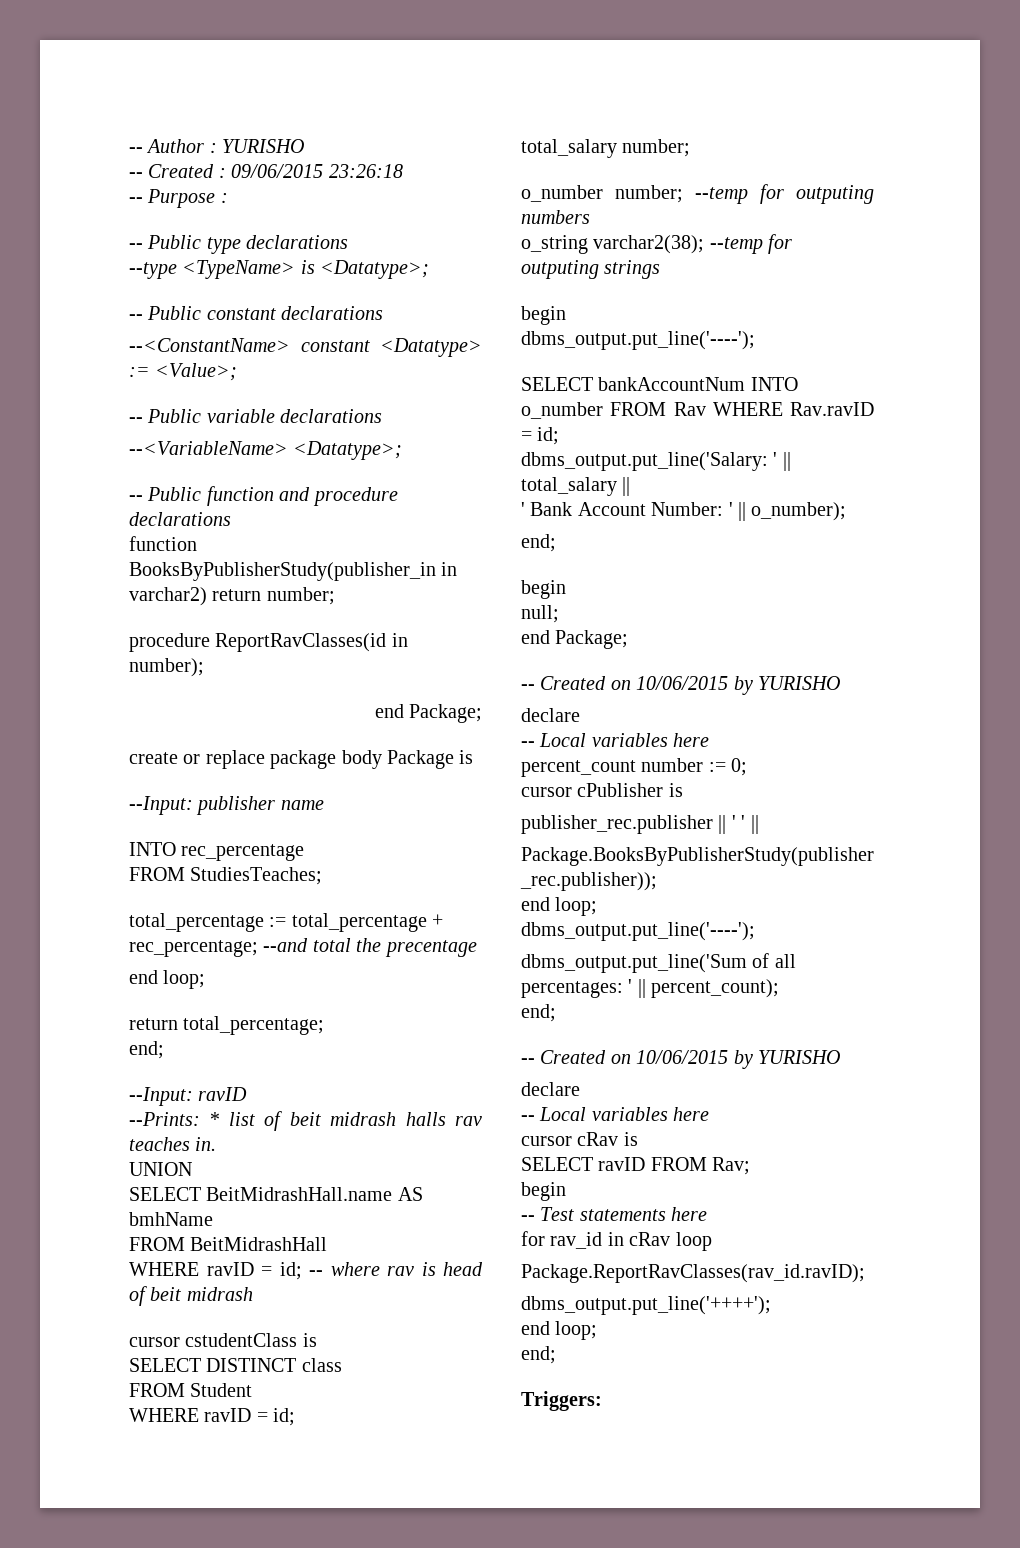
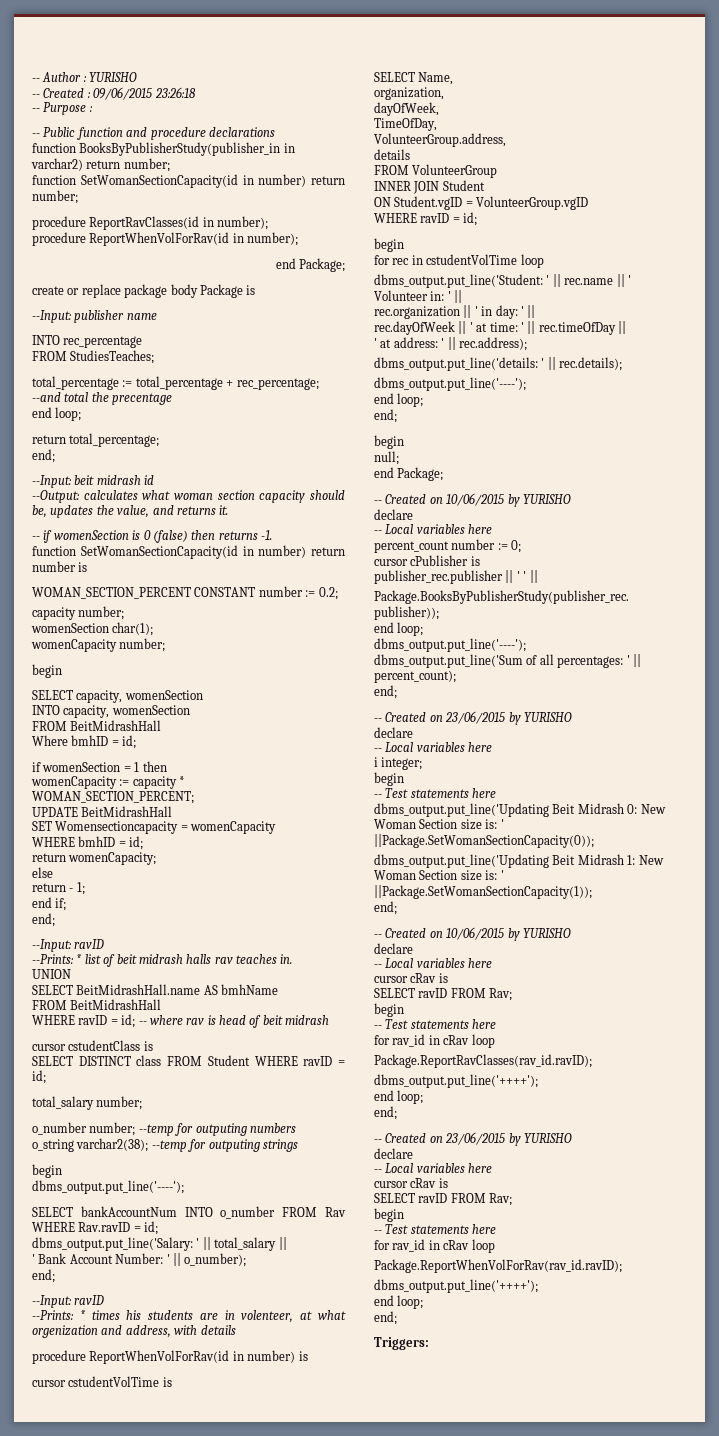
[129,235,349,254] [129,260,430,279] [129,306,384,320] [129,338,482,357] [129,363,238,381] [129,409,383,423] [129,441,403,460] // -- Public type declarations // --type <TypeName> is <Datatype>; // -- Public constant declarations // --<ConstantName> constant <Datatype> := <Value>; // -- Public variable declarations // --<VariableName> <Datatype>; -> (93, 109) none
(335, 596) none -> [32,174,345,188] [32,190,78,204] // function SetWomanSectionCapacity(id in number) return number;
(204, 667) none -> [32,232,299,246] // procedure ReportWhenVolForRav(id in number);
(164, 1050) none -> [32,475,155,488] [32,490,345,503] [32,505,229,518] [32,530,272,543] [32,545,345,559] [32,561,88,572] [32,586,338,600] [32,606,125,620] [31,622,154,636] [31,638,166,652] [32,664,62,678] [32,690,203,703] [32,705,190,718] [32,720,162,731] [32,735,137,749] [32,761,167,772] [31,776,186,789] [32,791,194,804] [32,806,173,817] [32,821,277,834] [32,836,144,850] [32,852,157,865] [32,867,53,878] [32,882,85,895] [32,897,67,911] [32,913,55,927] // --Input: beit midrash id // --Output: calculates what woman section capacity should be, updates the value, and returns it. // -- if womenSection is 0 (false) then returns -1. // function SetWomanSectionCapacity(id in number) return number is // WOMAN_SECTION_PERCENT CONSTANT number := 0.2; // capacity number; // womenSection char(1); // womenCapacity number; // begin // SELECT capacity, womenSection // INTO capacity, womenSection // FROM BeitMidrashHall // Where bmhID = id; // if womenSection = 1 then // womenCapacity := capacity * WOMAN_SECTION_PERCENT; // UPDATE BeitMidrashHall // SET Womensectioncapacity = womenCapacity // WHERE bmhID = id; // return womenCapacity; // else // return - 1; // end if; // end;
(342, 1365) // -> (162, 1060) none
(253, 1390) // -> (250, 1060) none
(556, 543) none -> [32,1295,105,1308] [32,1310,346,1323] [32,1325,236,1338] [32,1350,308,1364] [32,1376,172,1387] [374,72,454,85] [374,87,444,100] [374,102,439,116] [374,118,437,131] [374,133,506,147] [374,149,410,160] [374,164,498,178] [374,180,485,194] [374,196,589,210] [374,212,478,226] [374,238,404,252] [374,254,544,268] [374,274,631,288] [374,290,463,303] [374,305,536,319] [374,321,626,335] [374,337,527,351] [374,357,623,371] [374,377,526,391] [374,393,424,407] [374,409,397,423] // --Input: ravID // --Prints: * times his students are in volenteer, at what orgenization and address, with details // procedure ReportWhenVolForRav(id in number) is // cursor cstudentVolTime is // SELECT Name, // organization, // dayOfWeek, // TimeOfDay, // VolunteerGroup.address, // details // FROM VolunteerGroup // INNER JOIN Student // ON Student.vgID = VolunteerGroup.vgID // WHERE ravID = id; // begin // for rec in cstudentVolTime loop // dbms_output.put_line('Student: ' || rec.name || ' Volunteer in: ' || // rec.organization || ' in day: ' || // rec.dayOfWeek || ' at time: ' || rec.timeOfDay || // ' at address: ' || rec.address); // dbms_output.put_line('details: ' || rec.details); // dbms_output.put_line('----'); // end loop; // end;
(556, 1013) none -> [374,711,572,725] [374,727,413,738] [374,742,493,752] [374,757,423,770] [374,772,404,786] [374,788,497,798] [374,803,666,817] [374,819,504,830] [374,834,594,848] [374,854,664,868] [374,870,504,881] [374,885,592,899] [374,901,397,915] // -- Created on 23/06/2015 by YURISHO // declare // -- Local variables here // i integer; // begin // -- Test statements here // dbms_output.put_line('Updating Beit Midrash 0: New Woman Section size is: ' ||Package.SetWomanSectionCapacity(0)); // dbms_output.put_line('Updating Beit Midrash 1: New Woman Section size is: ' ||Package.SetWomanSectionCapacity(1)); // end;
(556, 1355) none -> [374,1132,572,1146] [374,1148,413,1159] [374,1163,493,1173] [374,1178,448,1188] [374,1193,513,1206] [374,1208,404,1222] [374,1224,497,1234] [374,1239,495,1253] [374,1259,622,1273] [374,1279,538,1293] [374,1295,424,1309] [374,1311,397,1325] // -- Created on 23/06/2015 by YURISHO // declare // -- Local variables here // cursor cRav is // SELECT ravID FROM Rav; // begin // -- Test statements here // for rav_id in cRav loop // Package.ReportWhenVolForRav(rav_id.ravID); // dbms_output.put_line('++++'); // end loop; // end;

